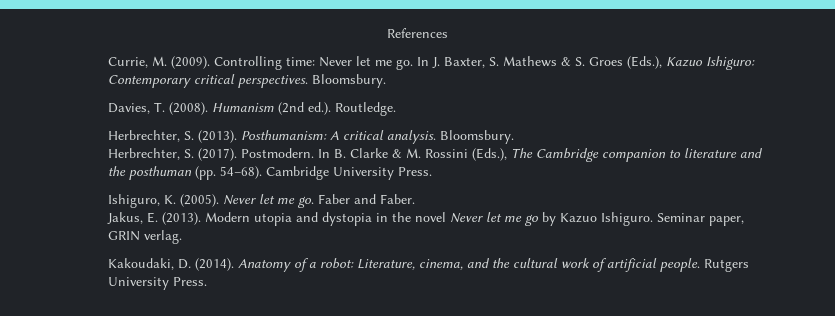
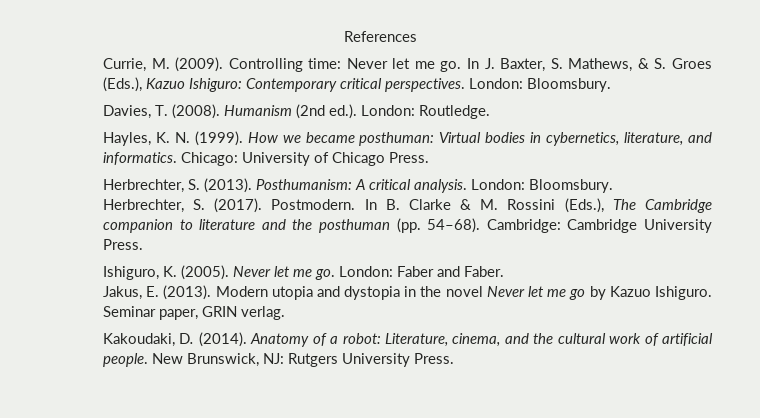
[502,56,557,67] Mathews -> [568,58,633,72] Mathews,
(308, 81) none -> [468,78,523,89] London:
(331, 108) none -> [360,105,415,116] London:
(396, 109) none -> [102,131,712,146] [102,152,429,166] // Hayles, K. N. (1999). How we became posthuman: Virtual bodies in cybernetics, literature, and informatics. Chicago: University of Chicago Press.
(436, 137) none -> [470,179,525,190] London:
(262, 172) none -> [486,219,561,233] Cambridge:
(314, 202) none -> [338,266,393,277] London:
(700, 265) none -> [151,353,284,367] New Brunswick, NJ:

